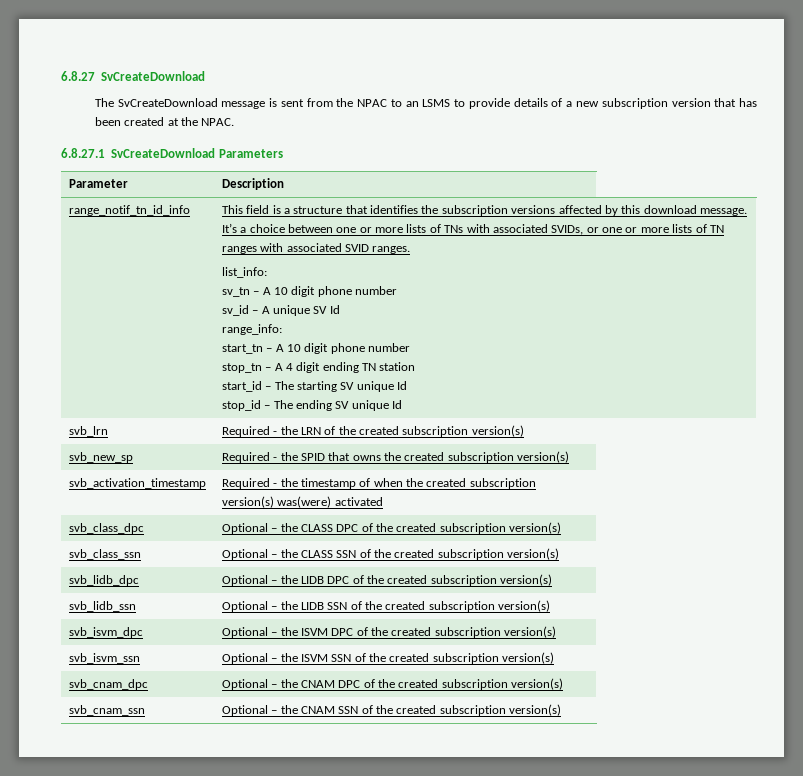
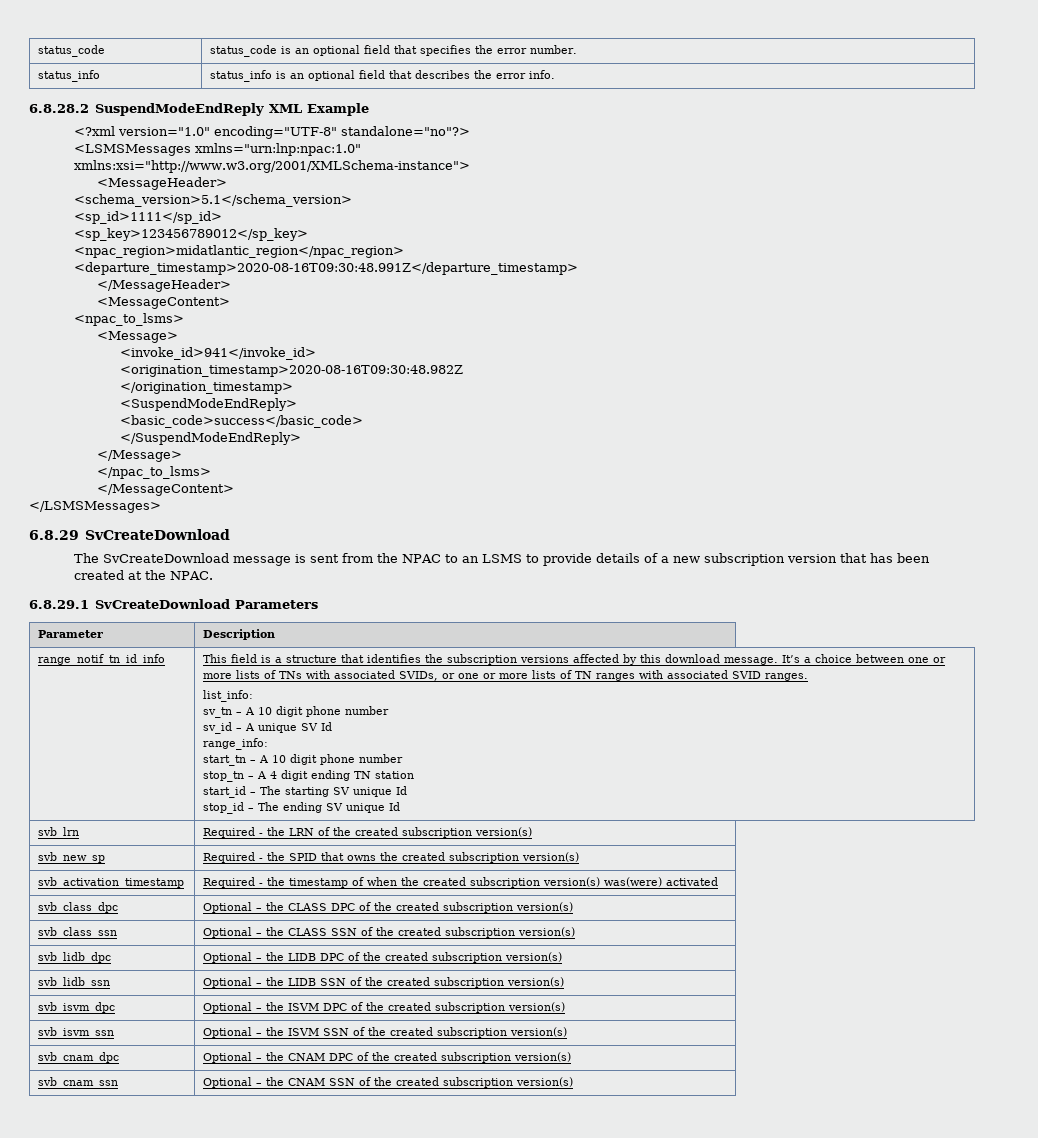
[61,71,95,81] 6.8.27 -> [38,45,106,57] [210,45,578,57] [38,70,101,82] [210,70,556,82] [29,103,370,116] [74,126,471,139] [74,143,362,156] [74,160,471,173] [97,177,228,190] [74,194,353,207] [74,211,223,224] [74,228,309,241] [74,245,405,258] [74,262,579,275] [97,279,232,292] [97,297,231,309] [74,313,185,326] [97,331,179,343] [119,347,316,360] [119,365,463,377] [119,382,293,394] [119,398,297,411] [119,415,363,428] [119,432,301,445] [97,450,183,462] [97,466,212,479] [97,484,235,496] [29,501,161,513] [29,530,79,540] status_code | status_code is an optional field that specifies the error number. // status_info | status_info is an optional field that describes the error info. // 6.8.28.2 SuspendModeEndReply XML Example // <?xml version="1.0" encoding="UTF-8" standalone="no"?> // <LSMSMessages xmlns="urn:lnp:npac:1.0" // xmlns:xsi="http://www.w3.org/2001/XMLSchema-instance"> // <MessageHeader> // <schema_version>5.1</schema_version> // <sp_id>1111</sp_id> // <sp_key>123456789012</sp_key> // <npac_region>midatlantic_region</npac_region> // <departure_timestamp>2020-08-16T09:30:48.991Z</departure_timestamp> // </MessageHeader> // <MessageContent> // <npac_to_lsms> // <Message> // <invoke_id>941</invoke_id> // <origination_timestamp>2020-08-16T09:30:48.982Z // </origination_timestamp> // <SuspendModeEndReply> // <basic_code>success</basic_code> // </SuspendModeEndReply> // </Message> // </npac_to_lsms> // </MessageContent> // </LSMSMessages> // 6.8.29
[61,148,105,158] 6.8.27.1 -> [29,600,89,609] 6.8.29.1

